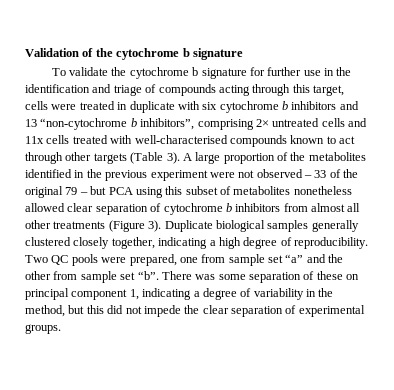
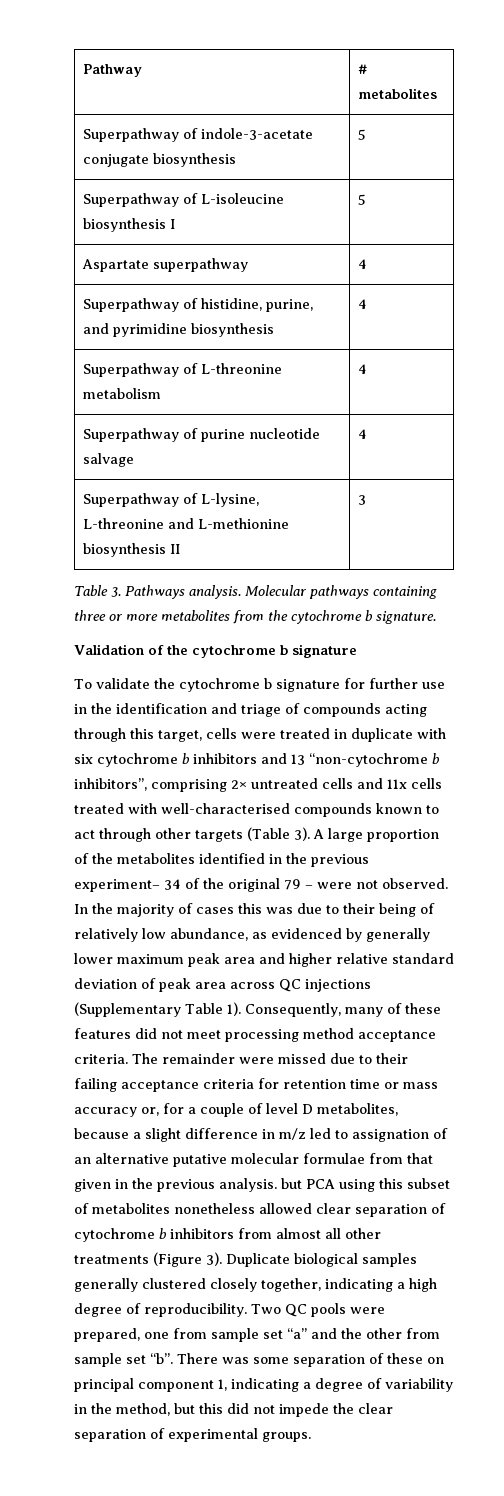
(25, 52) none -> [83,64,143,77] [358,64,368,74] [358,88,438,99] [83,128,314,142] [83,153,237,167] [358,129,367,140] [83,193,285,207] [83,218,176,232] [358,194,367,205] [82,258,249,272] [358,259,368,269] [83,298,314,312] [83,323,275,337] [358,299,368,309] [83,363,283,377] [83,388,162,399] [358,364,368,374] [83,428,321,442] [83,453,135,467] [358,429,368,439] [83,493,260,507] [83,518,290,529] [83,543,181,557] [358,495,367,505] [74,585,437,599] [74,610,436,624] Pathway | # metabolites // Superpathway of indole-3-acetate conjugate biosynthesis | 5 // Superpathway of L-isoleucine biosynthesis I | 5 // Aspartate superpathway | 4 // Superpathway of histidine, purine, and pyrimidine biosynthesis | 4 // Superpathway of L-threonine metabolism | 4 // Superpathway of purine nucleotide salvage | 4 // Superpathway of L-lysine, L-threonine and L-methionine biosynthesis II | 3 // Table 3. Pathways analysis. Molecular pathways containing three or more metabolites from the cytochrome b signature. //
[150,169,327,181] experiment were not observed – 33 -> [74,879,181,892] experiment– 34
(88, 193) none -> [317,878,448,889] [74,903,435,917] [74,928,430,942] [74,953,454,967] [74,978,371,992] [74,1002,441,1017] [74,1028,436,1042] [74,1053,408,1064] [74,1078,438,1092] [74,1103,398,1117] [74,1128,448,1142] [74,1153,433,1167] [74,1178,277,1192] were not observed. In the majority of cases this was due to their being of relatively low abundance, as evidenced by generally lower maximum peak area and higher relative standard deviation of peak area across QC injections (Supplementary Table 1). Consequently, many of these features did not meet processing method acceptance criteria. The remainder were missed due to their failing acceptance criteria for retention time or mass accuracy or, for a couple of level D metabolites, because a slight difference in m/z led to assignation of an alternative putative molecular formulae from that given in the previous analysis.

